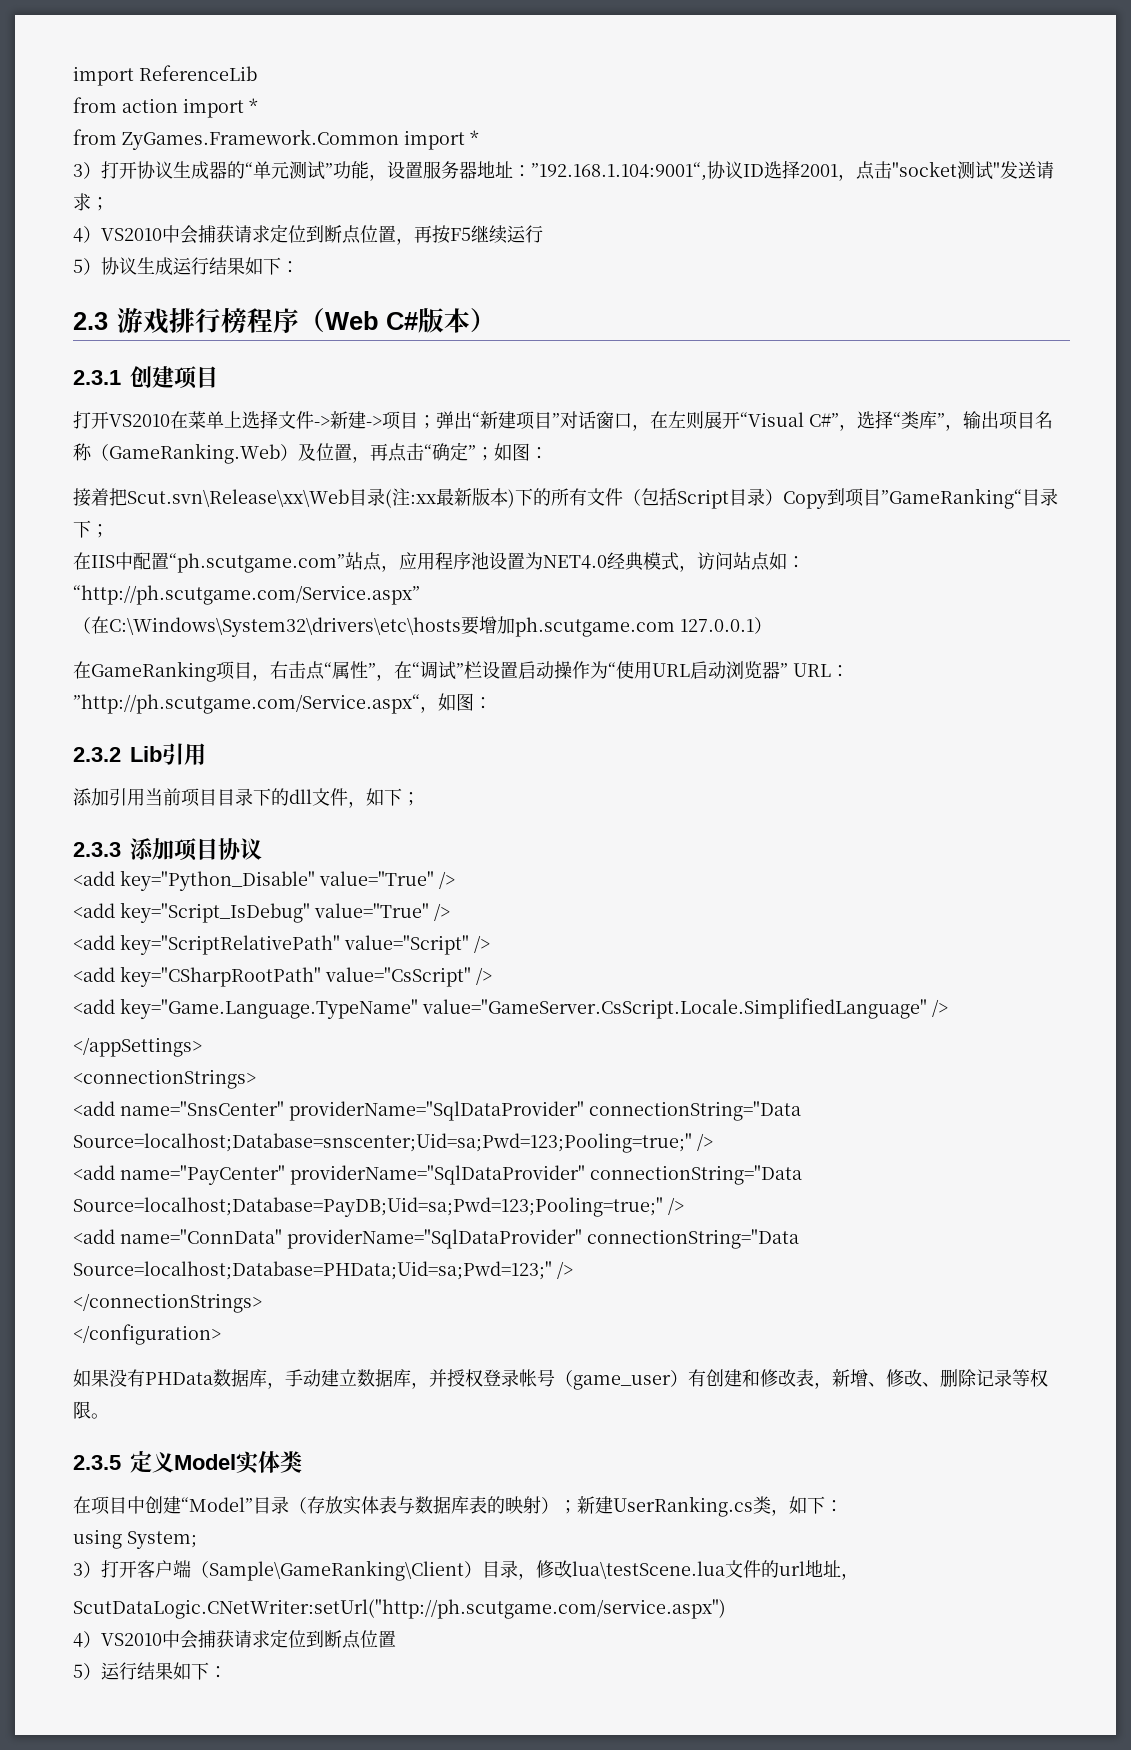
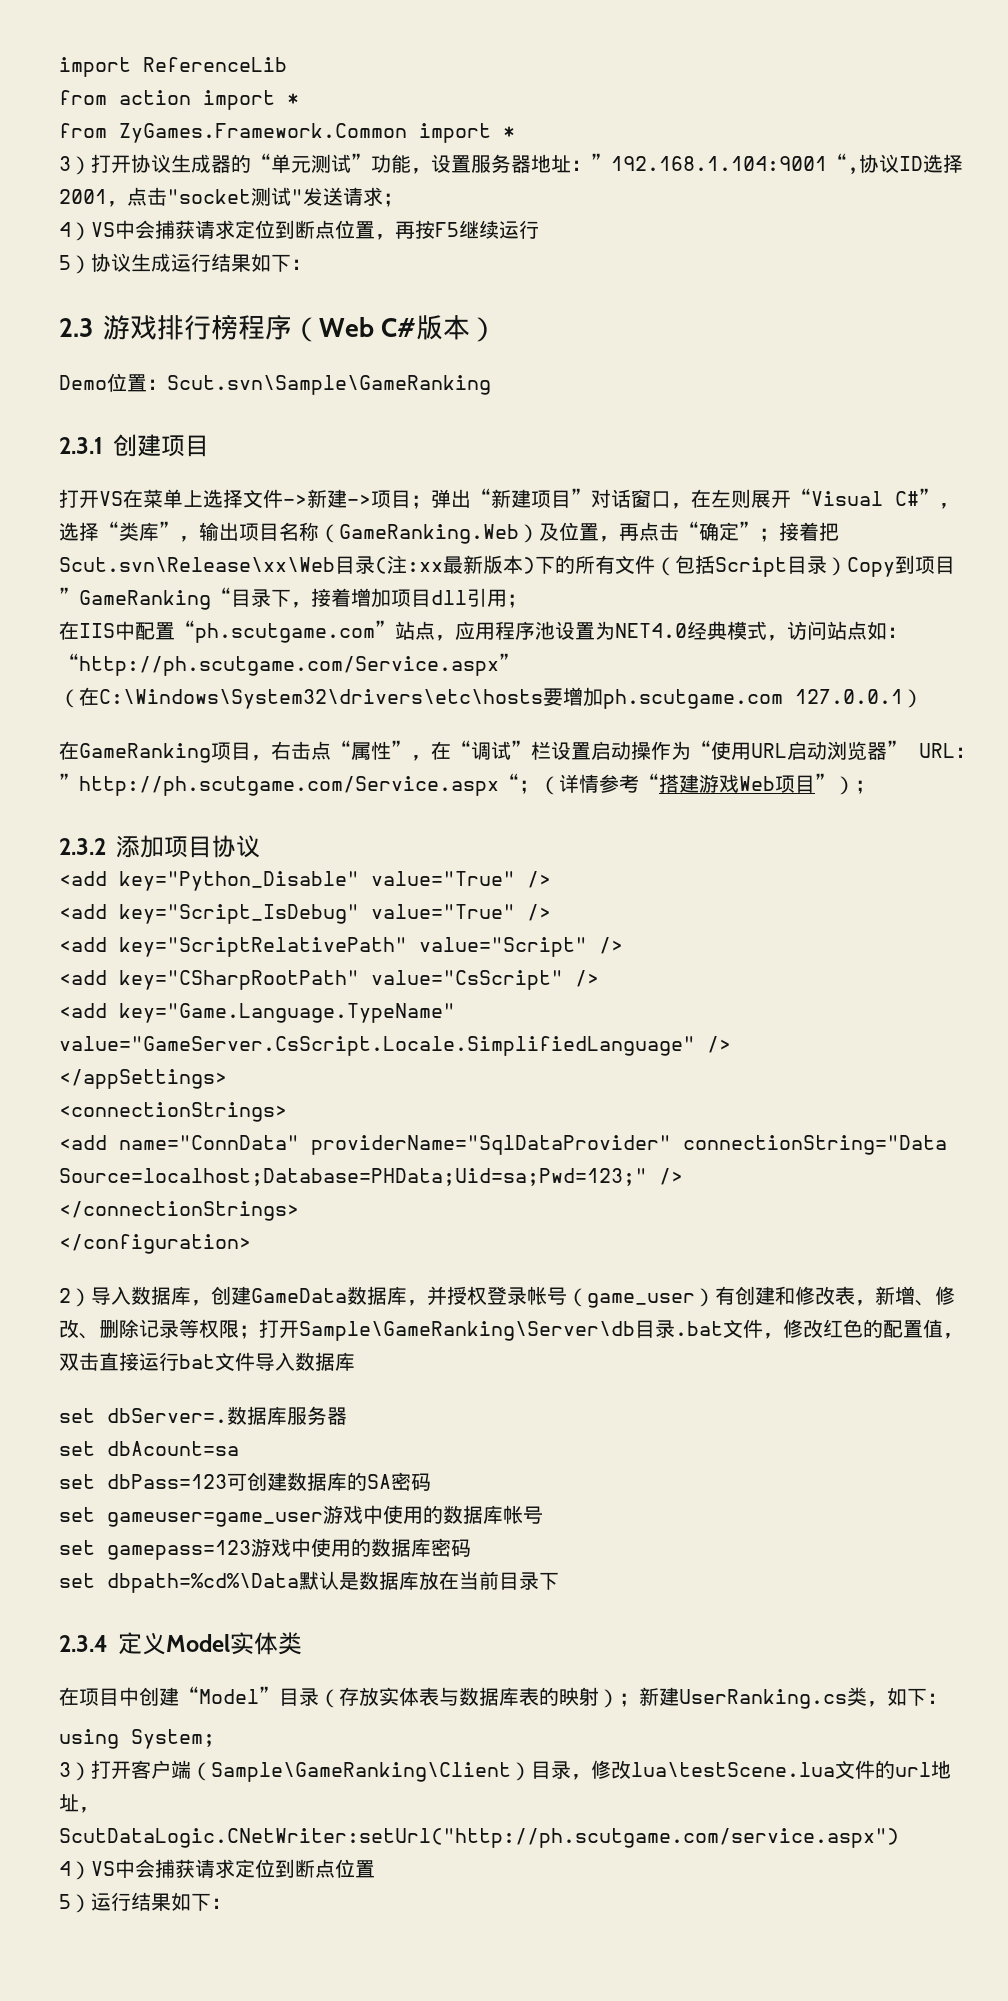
[101,228,162,241] VS2010 -> [91,222,115,237] VS
(496, 320) none -> [59,373,491,395] // Demo位置：Scut.svn\Sample\GameRanking
[109,414,170,427] VS2010 -> [99,491,123,506] VS
[494,443,548,461] 如图： // -> (779, 535) none
(91, 529) none -> [291,588,507,608] ，接着增加项目dll引用
[420,693,492,713] [73,743,206,765] [73,788,420,808] [73,842,121,857] ，如图： // 2.3.2 Lib引用 // 添加引用当前项目目录下的dll文件，如下； // 2.3.3 -> [519,773,875,795] [59,838,106,855] ；（详情参考“搭建游戏Web项目”）； // 2.3.2
[73,1101,801,1121] [73,1133,713,1153] [73,1165,802,1185] [73,1197,684,1217] // <add name="SnsCenter" providerName="SqlDataProvider" connectionString="Data Source=localhost;Database=snscenter;Uid=sa;Pwd=123;Pooling=true;" /> // <add name="PayCenter" providerName="SqlDataProvider" connectionString="Data Source=localhost;Database=PayDB;Uid=sa;Pwd=123;Pooling=true;" /> -> (287, 1112) none
[73,1369,357,1389] 如果没有PHData数据库，手动建立 -> [59,1286,347,1307] 2）导入数据库，创建GameData
[91,1413,109,1419] [73,1455,121,1470] 。 // 2.3.5 -> [239,1319,963,1341] [59,1352,355,1371] [59,1406,347,1425] [59,1441,239,1456] [59,1472,431,1491] [59,1505,543,1527] [59,1538,471,1560] [59,1571,559,1593] [59,1635,108,1652] ；打开Sample\GameRanking\Server\db目录.bat文件，修改红色的配置值，双击直接运行bat文件导入数据库 // set dbServer=.数据库服务器 // set dbAcount=sa // set dbPass=123可创建数据库的SA密码 // set gameuser=game_user游戏中使用的数据库帐号 // set gamepass=123游戏中使用的数据库密码 // set dbpath=%cd%\Data默认是数据库放在当前目录下 // 2.3.4
[101,1633,162,1646] VS2010 -> [91,1861,115,1876] VS

